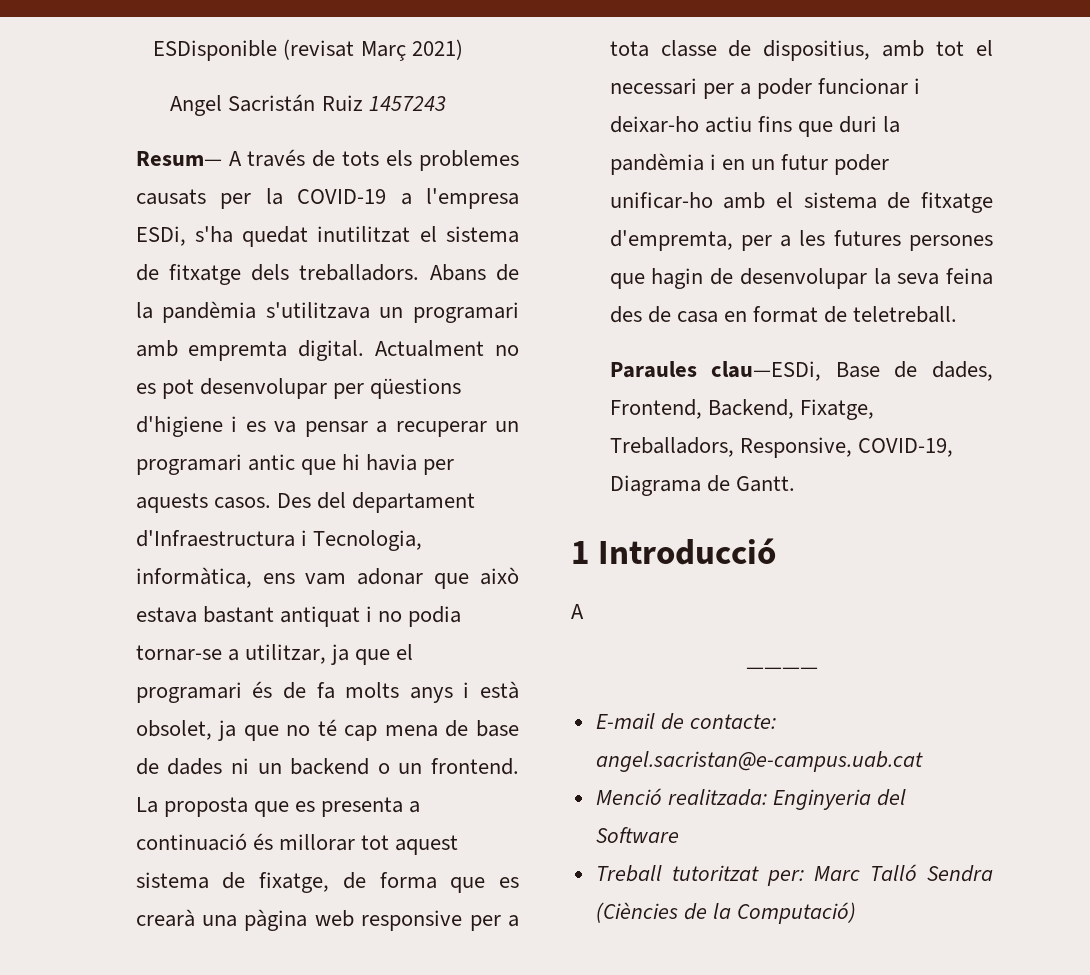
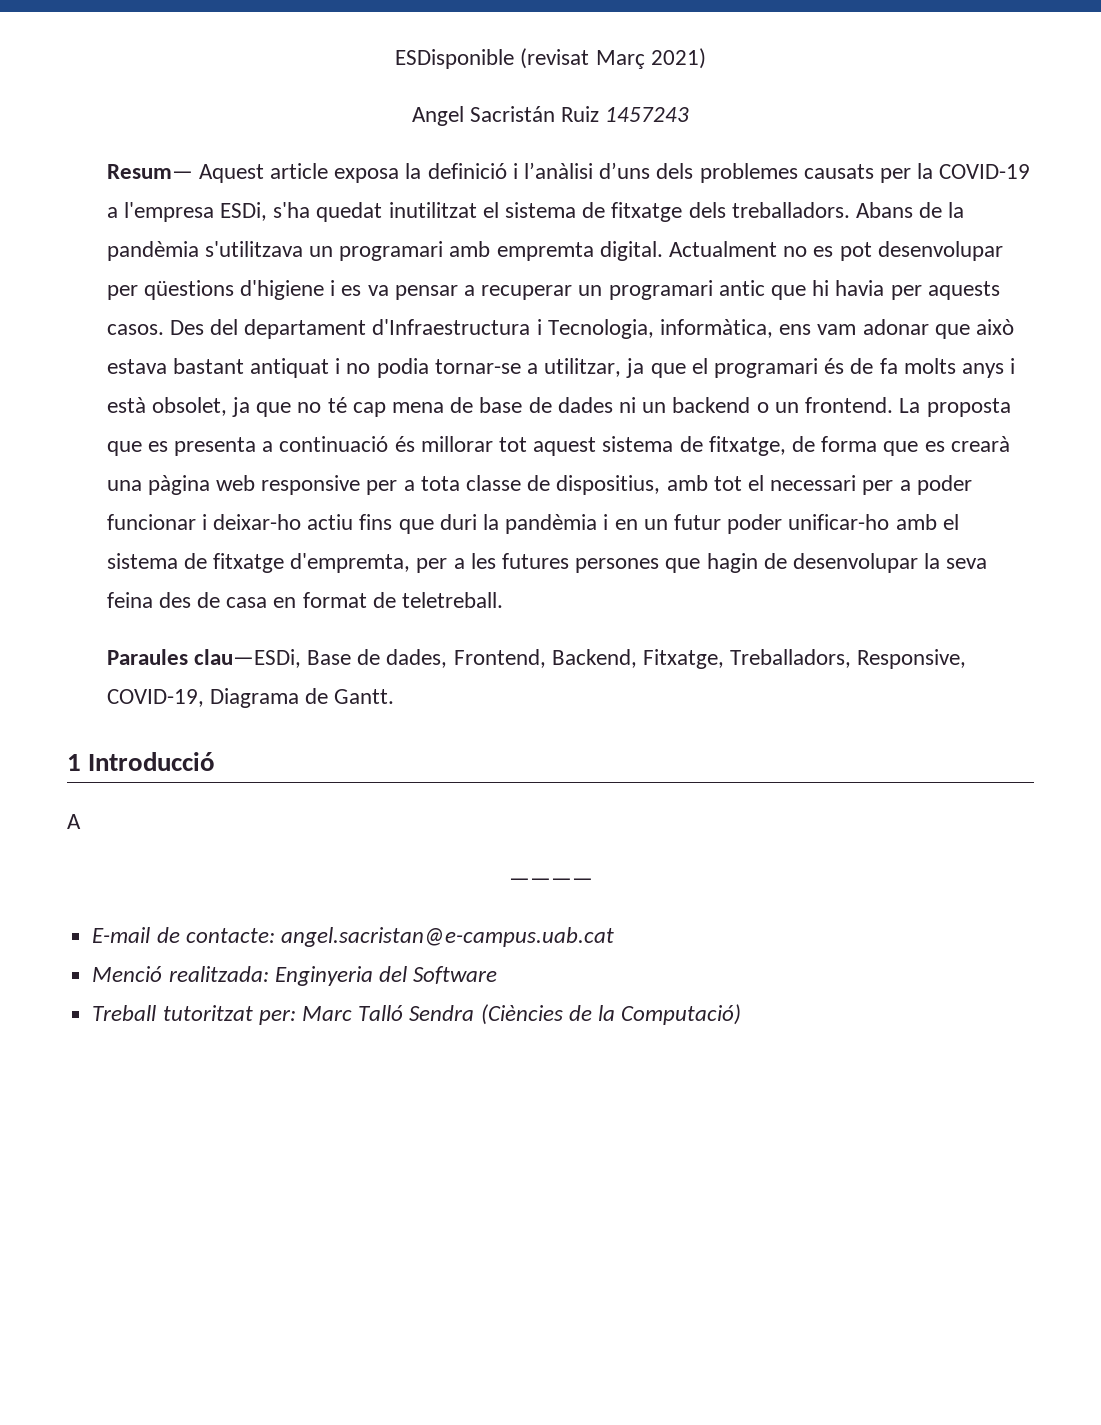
[228,149,413,167] A través de tots els -> [198,162,694,183] Aquest article exposa la definició i l’anàlisi d’uns dels
[259,872,330,893] fixatge, -> [708,436,786,456] fitxatge,
[799,399,874,420] Fixatge, -> [642,649,724,669] Fitxatge,

